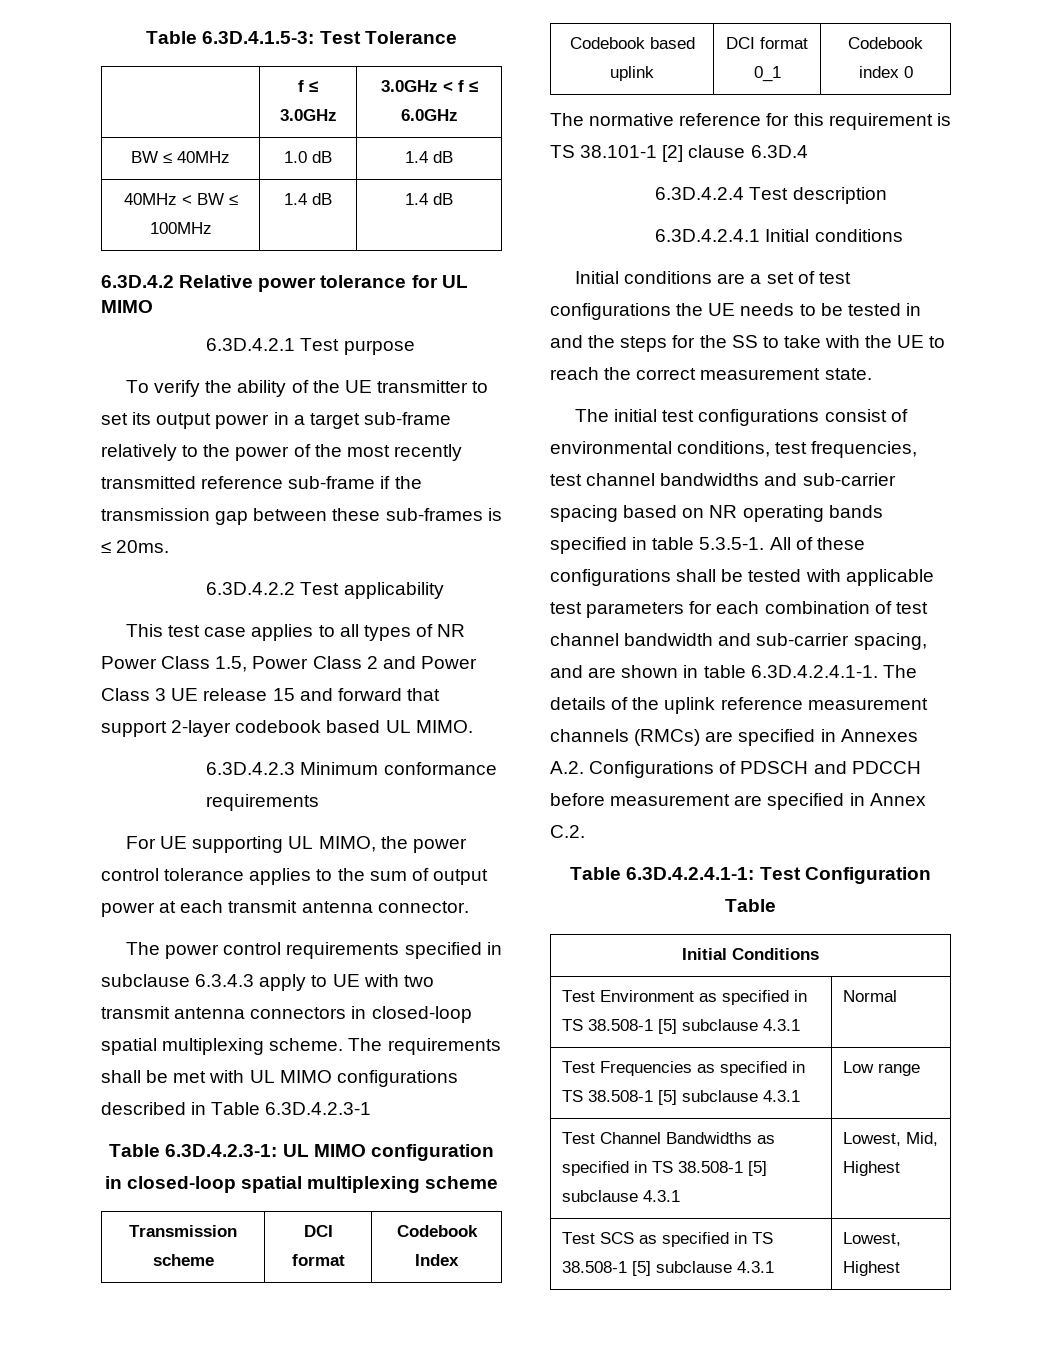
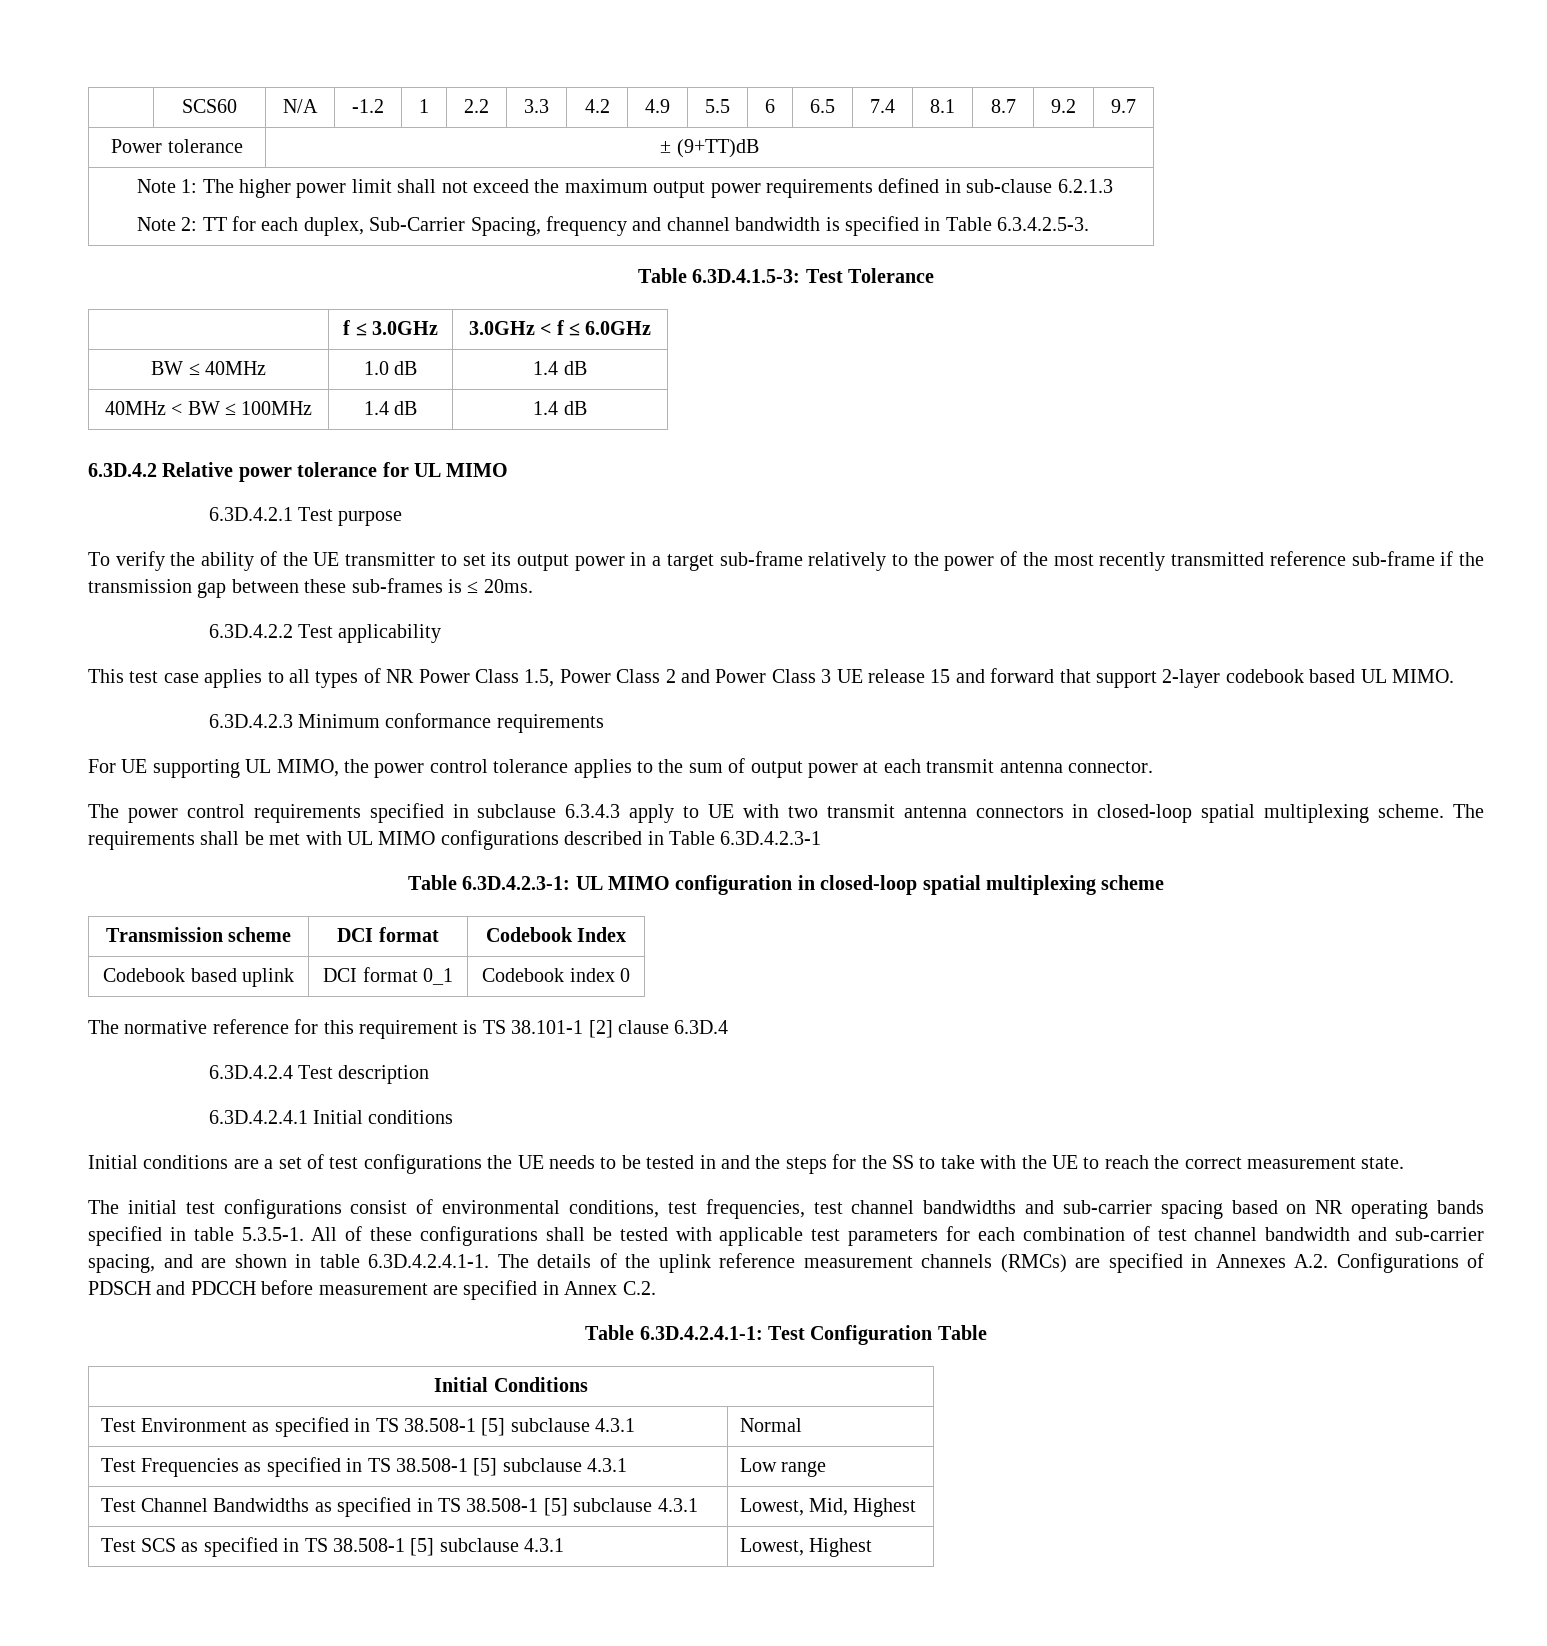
(146, 37) none -> [182,99,237,113] [283,99,318,113] [352,99,384,113] [419,99,429,113] [464,99,489,113] [524,99,549,113] [584,99,610,113] [645,99,670,113] [705,99,730,113] [765,99,775,113] [810,99,835,113] [870,99,895,113] [930,99,955,113] [990,99,1016,113] [1051,99,1076,113] [1111,99,1136,113] [111,139,243,153] [660,139,759,158] [136,178,1113,198] [136,216,1090,236] | SCS60 | N/A | -1.2 | 1 | 2.2 | 3.3 | 4.2 | 4.9 | 5.5 | 6 | 6.5 | 7.4 | 8.1 | 8.7 | 9.2 | 9.7 // Power tolerance | ± (9+TT)dB // Note 1: The higher power limit shall not exceed the maximum output power requirements defined in sub-clause 6.2.1.3 // Note 2: TT for each duplex, Sub-Carrier Spacing, frequency and channel bandwidth is specified in Table 6.3.4.2.5-3. //

